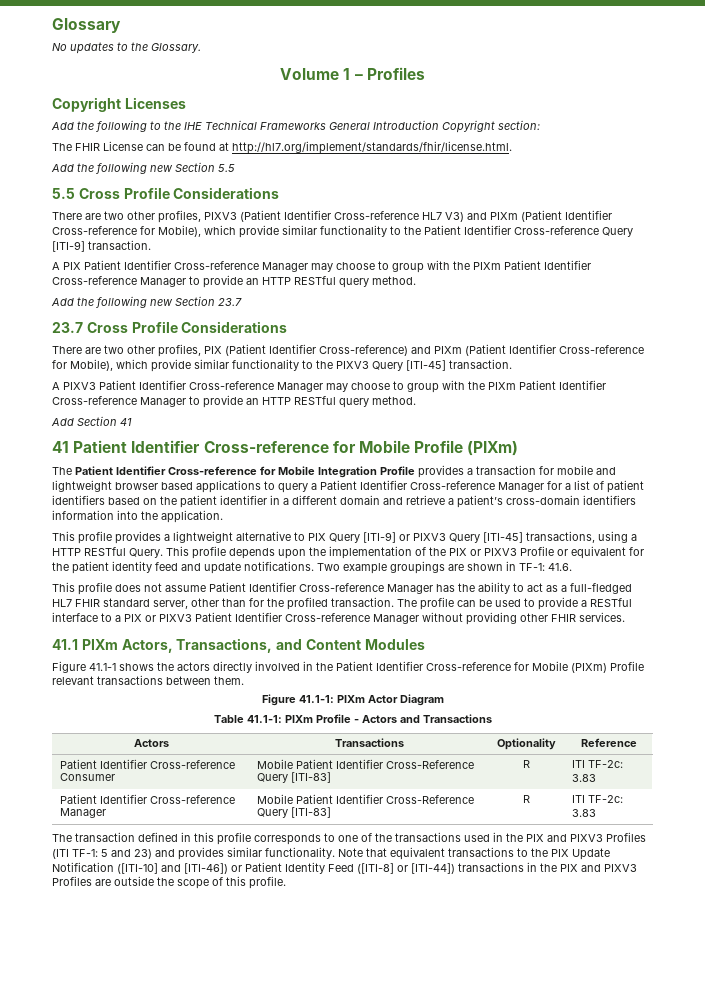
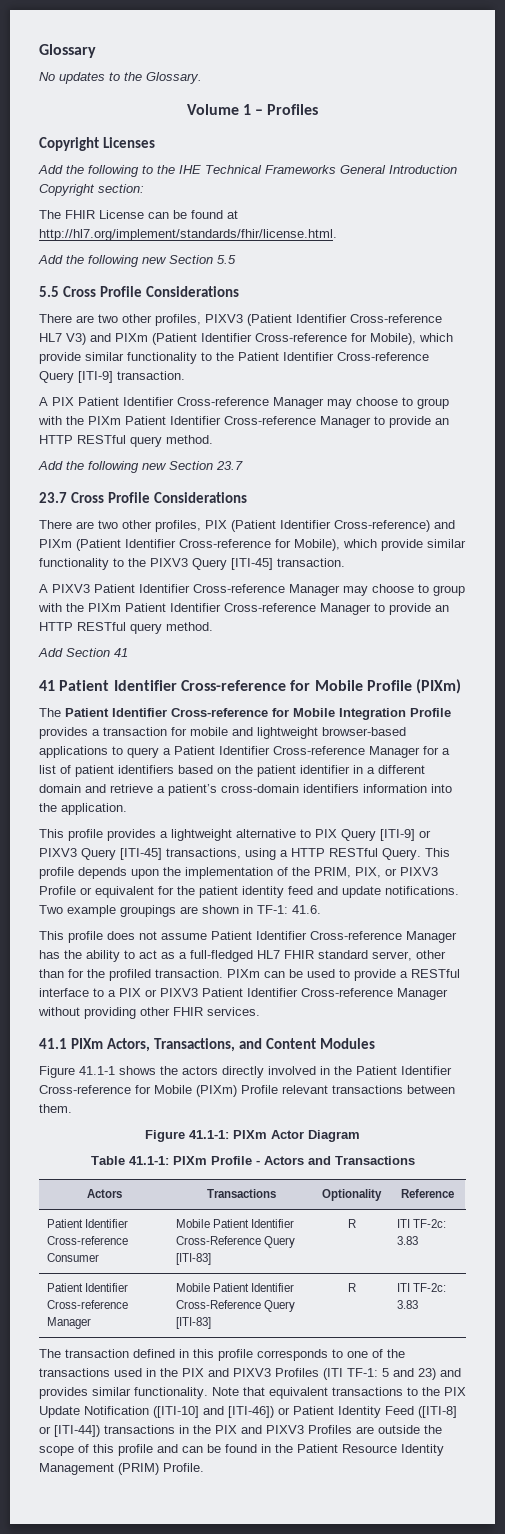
[115,482,193,490] browser based -> [322,727,406,736] browser-based
[449,548,467,556] PIX -> [314,867,381,878] PRIM, PIX,
[397,597,454,610] The profile -> [227,969,260,978] PIXm
[249,876,286,889] profile. -> [118,1444,444,1456] [39,1463,204,1475] profile and can be found in the Patient Resource Identity Management (PRIM) Profile.

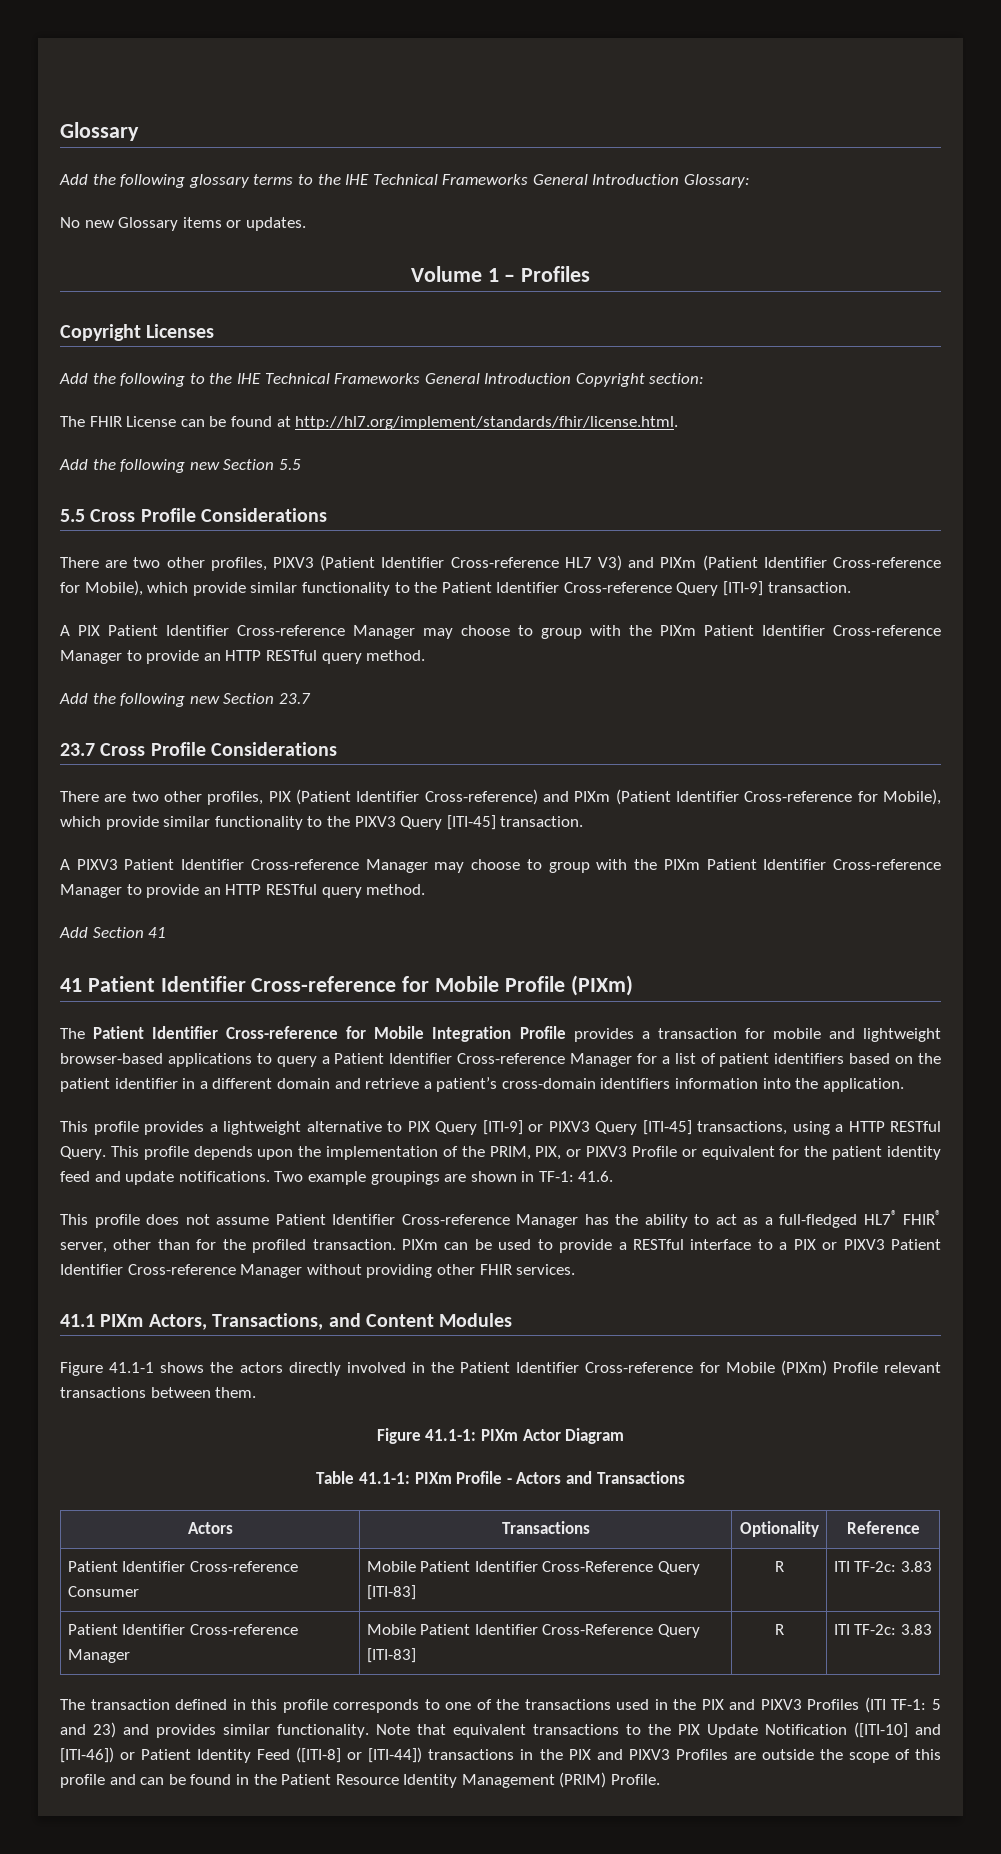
[39,72,202,84] No updates to the Glossary. -> [59,174,751,188] [60,217,306,231] Add the following glossary terms to the IHE Technical Frameworks General Introduction Glossary: // No new Glossary items or updates.
[257,950,368,959] HL7 FHIR standard -> [863,1210,941,1225] HL7® FHIR®

